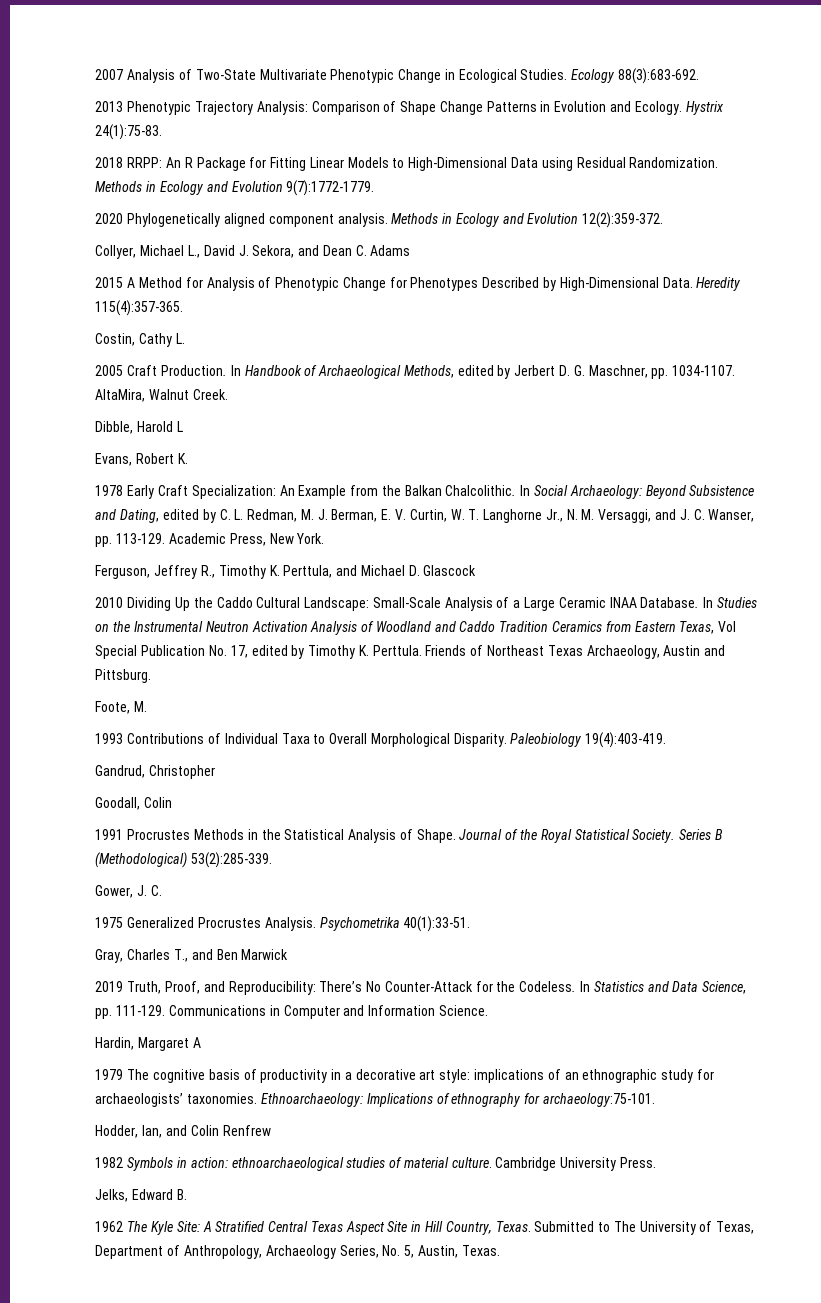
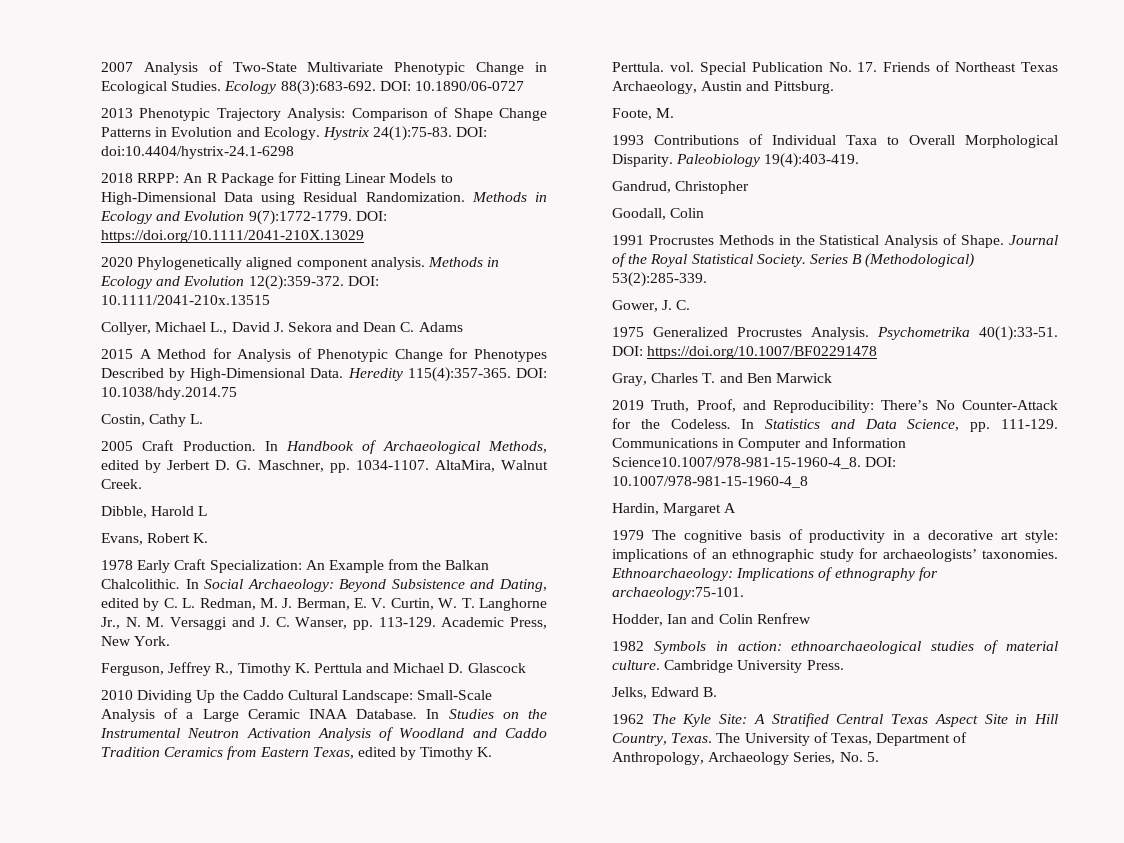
(699, 76) none -> [379,81,524,91] DOI: 10.1890/06-0727
(163, 132) none -> [456,127,488,137] [100,146,294,159] DOI: doi:10.4404/hystrix-24.1-6298
(375, 188) none -> [355,211,387,221] [100,230,364,243] DOI: https://doi.org/10.1111/2041-210X.13029
(664, 220) none -> [347,276,379,286] [100,295,270,305] DOI: 10.1111/2041-210x.13515
[252,245,295,258] Sekora, -> [287,322,332,332] Sekora
(184, 308) none -> [516,368,547,378] [100,387,237,400] DOI: 10.1038/hdy.2014.75
[598,509,652,523] Versaggi, -> [169,617,227,630] Versaggi
[283,565,333,578] Perttula, -> [313,663,362,673] Perttula
[718,621,737,632] [95,645,248,659] Vol Special Publication No. 17, -> (354, 753) none
(422, 650) none -> [669,62,878,75] vol. Special Publication No. 17.
(471, 924) none -> [611,346,878,359] DOI: https://doi.org/10.1007/BF02291478
[173,949,188,962] T., -> [702,373,716,383] T.
[438,1005,488,1016] Science. -> [611,457,897,469] [611,476,808,488] Science10.1007/978-981-15-1960-4_8. DOI: 10.1007/978-981-15-1960-4_8
[142,1125,163,1138] Ian, -> [667,614,688,624] Ian
[534,1221,611,1232] Submitted to -> (713, 738) none
[404,1245,500,1258] 5, Austin, Texas. -> [866,752,879,762] 5.

